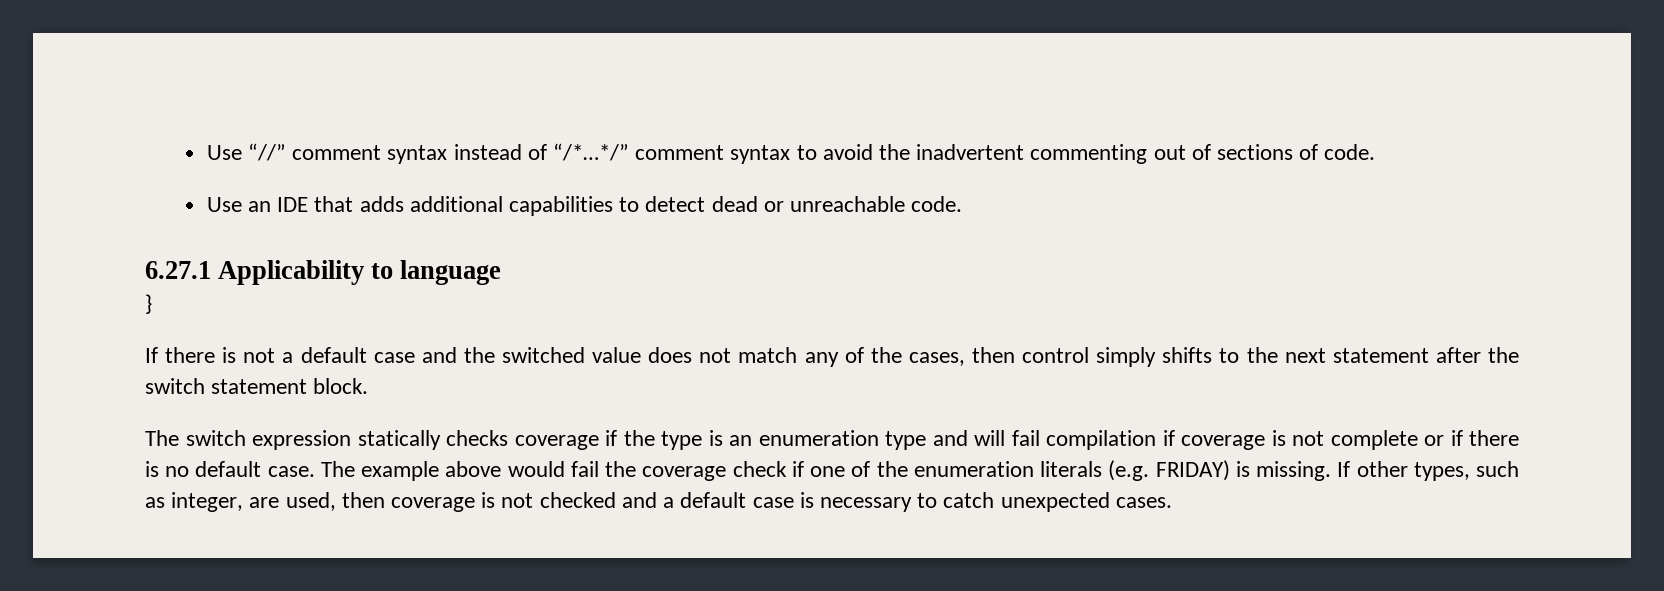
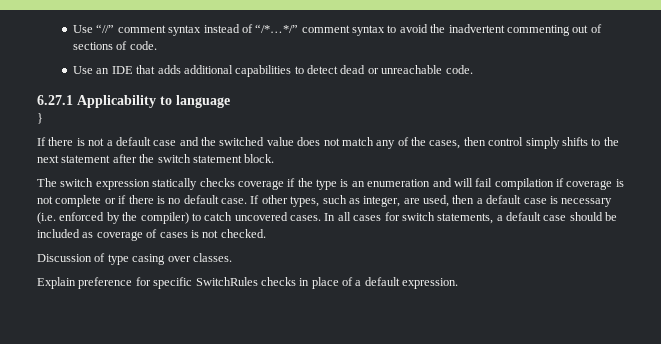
[885,431,926,450] type -> (431, 183) none
[320,460,1332,481] The example above would fail the coverage check if one of the enumeration literals (e.g. FRIDAY) is missing. -> (247, 201) none
[391,492,657,512] coverage is not checked and -> (475, 199) none
[917,492,1172,512] to catch unexpected cases. -> [37,212,618,224] [37,229,266,241] [37,253,232,265] [37,277,459,289] (i.e. enforced by the compiler) to catch uncovered cases. In all cases for switch statements, a default case should be included as coverage of cases is not checked. // Discussion of type casing over classes. // Explain preference for specific SwitchRules checks in place of a default expression.

